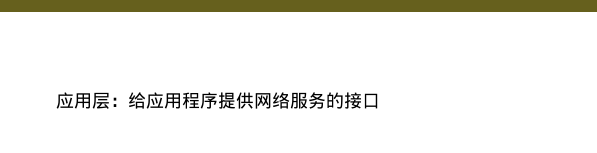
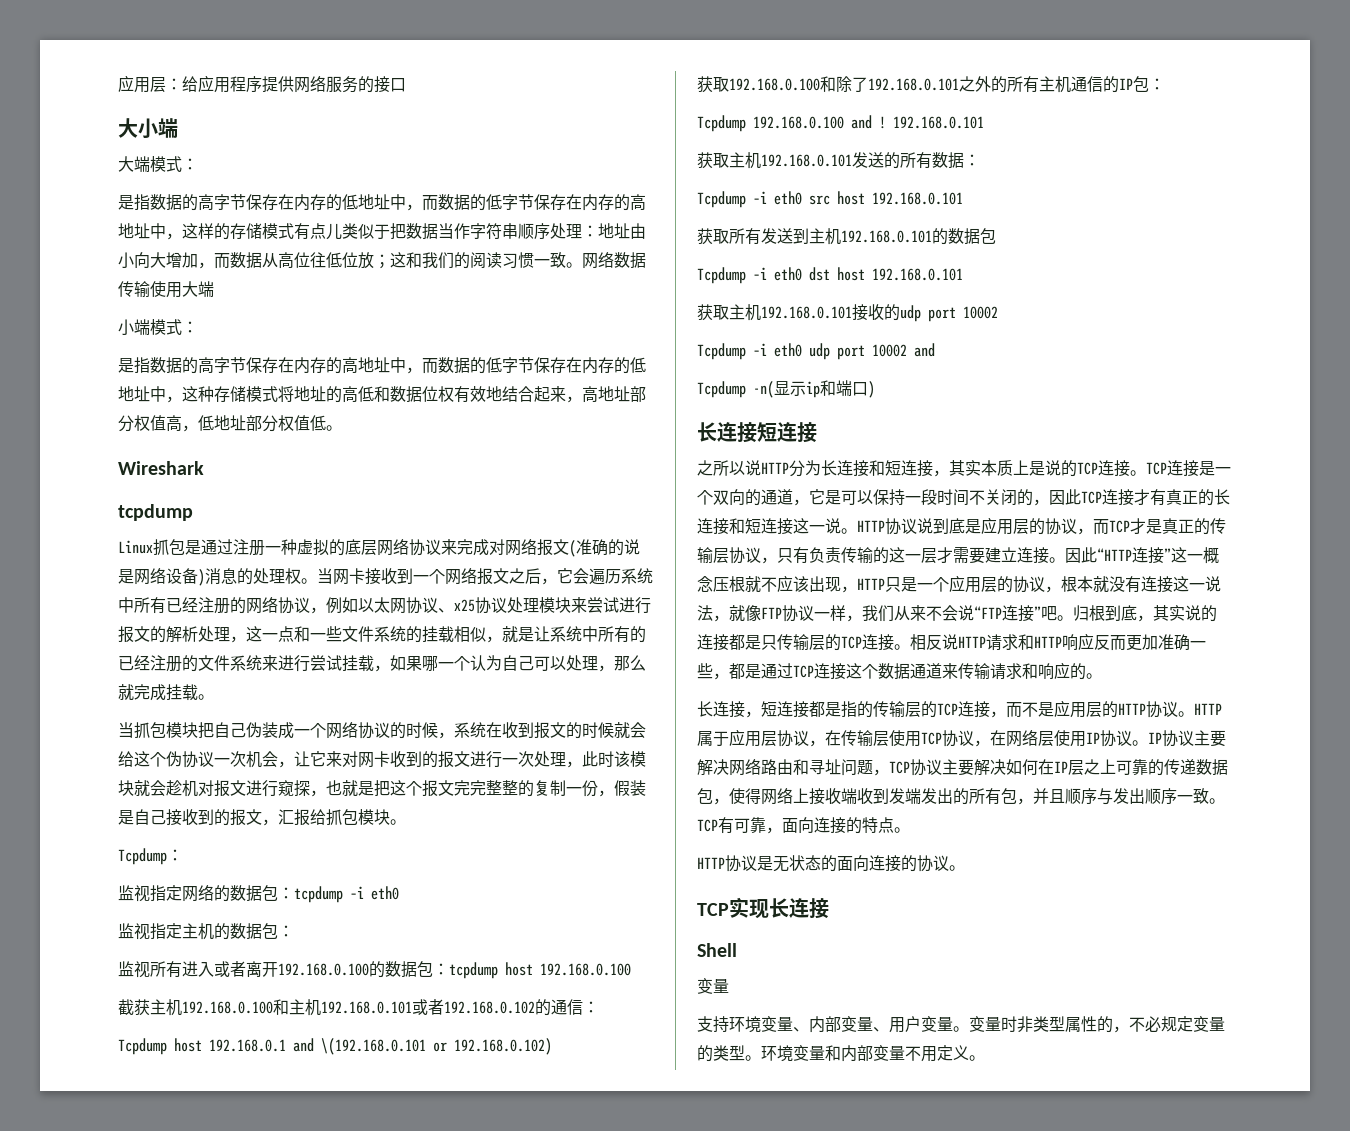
(380, 101) none -> [118,118,178,139] [118,156,198,172] [118,194,646,211] [118,223,646,240] [118,251,646,269] [118,281,214,298] [118,319,198,336] [118,357,646,374] [118,386,646,403] [118,415,342,432] [118,461,204,475] [118,504,193,521] [118,538,640,557] [118,567,653,586] [118,596,651,614] [118,626,646,643] [118,655,646,672] [118,684,214,701] [118,721,646,739] [118,751,646,768] [118,780,646,797] [118,809,406,826] [118,848,183,865] [118,884,399,903] [118,923,294,940] [118,961,631,979] [118,999,599,1016] [118,1038,552,1055] [697,76,1165,93] [697,115,984,132] [697,152,980,169] [697,191,963,208] [697,228,996,245] [697,267,963,284] [697,304,998,322] [697,343,935,360] [697,380,875,398] [697,422,817,443] [697,460,1231,477] [697,489,1230,506] [697,517,1226,535] [697,547,1219,564] [697,575,1221,593] [697,605,1217,622] [697,633,1206,651] [697,662,1102,680] [697,700,1222,718] [697,729,1226,747] [697,758,1228,776] [697,787,1225,805] [697,817,910,834] [697,855,965,872] [697,897,829,919] [697,943,737,957] [697,978,729,994] [697,1016,1225,1033] [697,1045,985,1062] // 大小端 // 大端模式： // 是指数据的高字节保存在内存的低地址中，而数据的低字节保存在内存的高地址中，这样的存储模式有点儿类似于把数据当作字符串顺序处理：地址由小向大增加，而数据从高位往低位放；这和我们的阅读习惯一致。网络数据传输使用大端 // 小端模式： // 是指数据的高字节保存在内存的高地址中，而数据的低字节保存在内存的低地址中，这种存储模式将地址的高低和数据位权有效地结合起来，高地址部分权值高，低地址部分权值低。 // Wireshark // tcpdump // Linux抓包是通过注册一种虚拟的底层网络协议来完成对网络报文(准确的说是网络设备)消息的处理权。当网卡接收到一个网络报文之后，它会遍历系统中所有已经注册的网络协议，例如以太网协议、x25协议处理模块来尝试进行报文的解析处理，这一点和一些文件系统的挂载相似，就是让系统中所有的已经注册的文件系统来进行尝试挂载，如果哪一个认为自己可以处理，那么就完成挂载。 // 当抓包模块把自己伪装成一个网络协议的时候，系统在收到报文的时候就会给这个伪协议一次机会，让它来对网卡收到的报文进行一次处理，此时该模块就会趁机对报文进行窥探，也就是把这个报文完完整整的复制一份，假装是自己接收到的报文，汇报给抓包模块。 // Tcpdump： // 监视指定网络的数据包：tcpdump –i eth0 // 监视指定主机的数据包： // 监视所有进入或者离开192.168.0.100的数据包：tcpdump host 192.168.0.100 // 截获主机192.168.0.100和主机192.168.0.101或者192.168.0.102的通信： // Tcpdump host 192.168.0.1 and \(192.168.0.101 or 192.168.0.102) // 获取192.168.0.100和除了192.168.0.101之外的所有主机通信的IP包： // Tcpdump 192.168.0.100 and ! 192.168.0.101 // 获取主机192.168.0.101发送的所有数据： // Tcpdump –i eth0 src host 192.168.0.101 // 获取所有发送到主机192.168.0.101的数据包 // Tcpdump –i eth0 dst host 192.168.0.101 // 获取主机192.168.0.101接收的udp port 10002 // Tcpdump –i eth0 udp port 10002 and // Tcpdump -n(显示ip和端口) // 长连接短连接 // 之所以说HTTP分为长连接和短连接，其实本质上是说的TCP连接。TCP连接是一个双向的通道，它是可以保持一段时间不关闭的，因此TCP连接才有真正的长连接和短连接这一说。HTTP协议说到底是应用层的协议，而TCP才是真正的传输层协议，只有负责传输的这一层才需要建立连接。因此“HTTP连接”这一概念压根就不应该出现，HTTP只是一个应用层的协议，根本就没有连接这一说法，就像FTP协议一样，我们从来不会说“FTP连接”吧。归根到底，其实说的连接都是只传输层的TCP连接。相反说HTTP请求和HTTP响应反而更加准确一些，都是通过TCP连接这个数据通道来传输请求和响应的。 // 长连接，短连接都是指的传输层的TCP连接，而不是应用层的HTTP协议。HTTP属于应用层协议，在传输层使用TCP协议，在网络层使用IP协议。IP协议主要解决网络路由和寻址问题，TCP协议主要解决如何在IP层之上可靠的传递数据包，使得网络上接收端收到发端发出的所有包，并且顺序与发出顺序一致。TCP有可靠，面向连接的特点。 // HTTP协议是无状态的面向连接的协议。 // TCP实现长连接 // Shell // 变量 // 支持环境变量、内部变量、用户变量。变量时非类型属性的，不必规定变量的类型。环境变量和内部变量不用定义。

